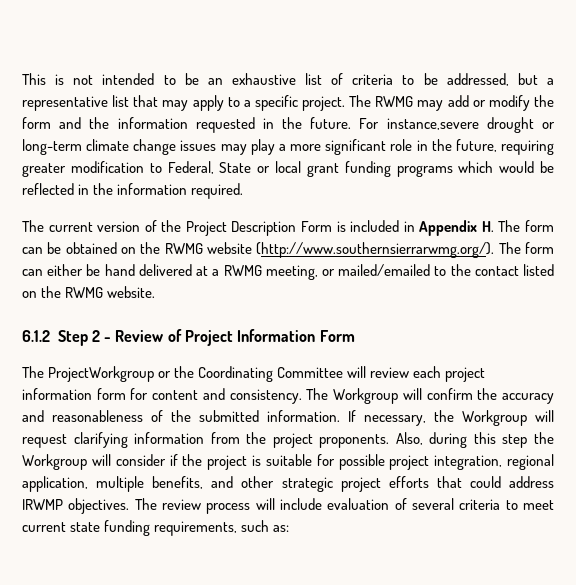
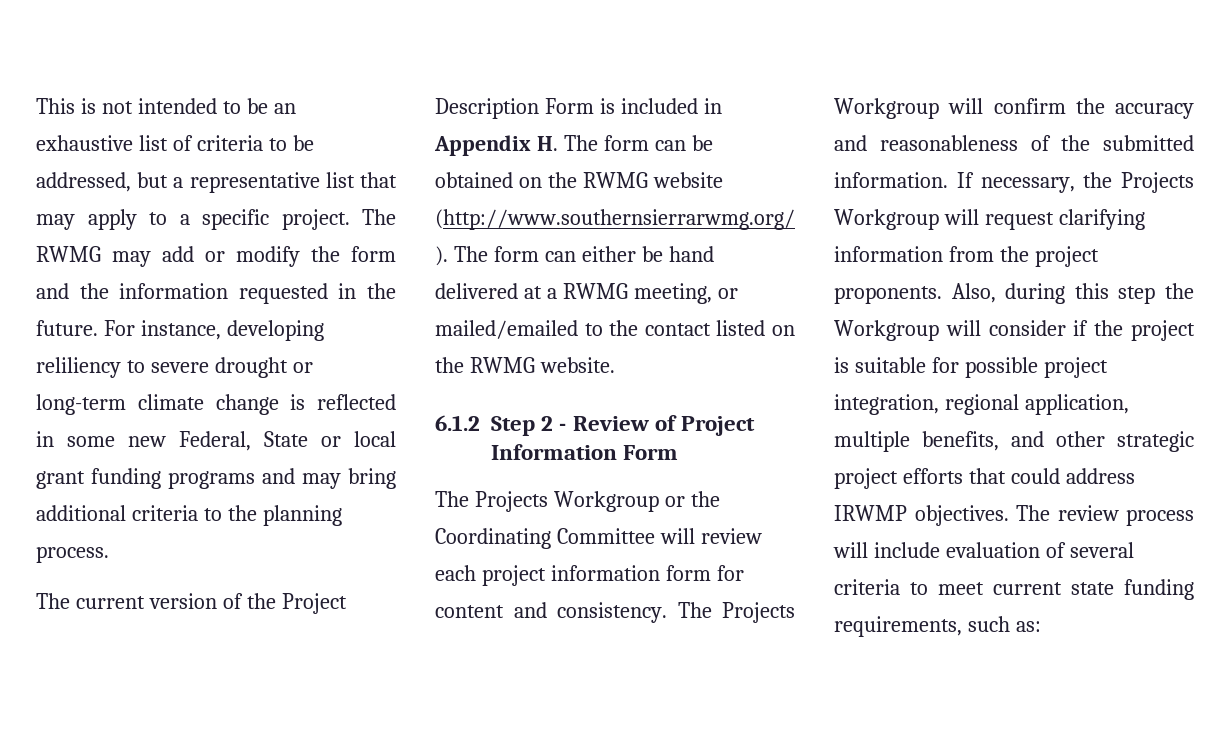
[386,118,479,130] instance,severe -> [140,320,324,341] [36,357,209,378] instance, developing reliliency to severe
[180,139,554,155] [22,161,162,177] issues may play a more significant role in the future, requiring greater modification to -> [290,394,396,410] [36,431,166,447] is reflected in some new
[458,161,554,173] [22,183,244,199] which would be reflected in the information required. -> [262,468,396,489] [36,505,342,526] [36,546,109,563] and may bring additional criteria to the planning process.
[48,366,155,382] ProjectWorkgroup -> [474,491,659,512] Projects Workgroup
(329, 394) none -> [722,602,795,623] Projects
(454, 416) none -> [1121,172,1194,193] Projects

